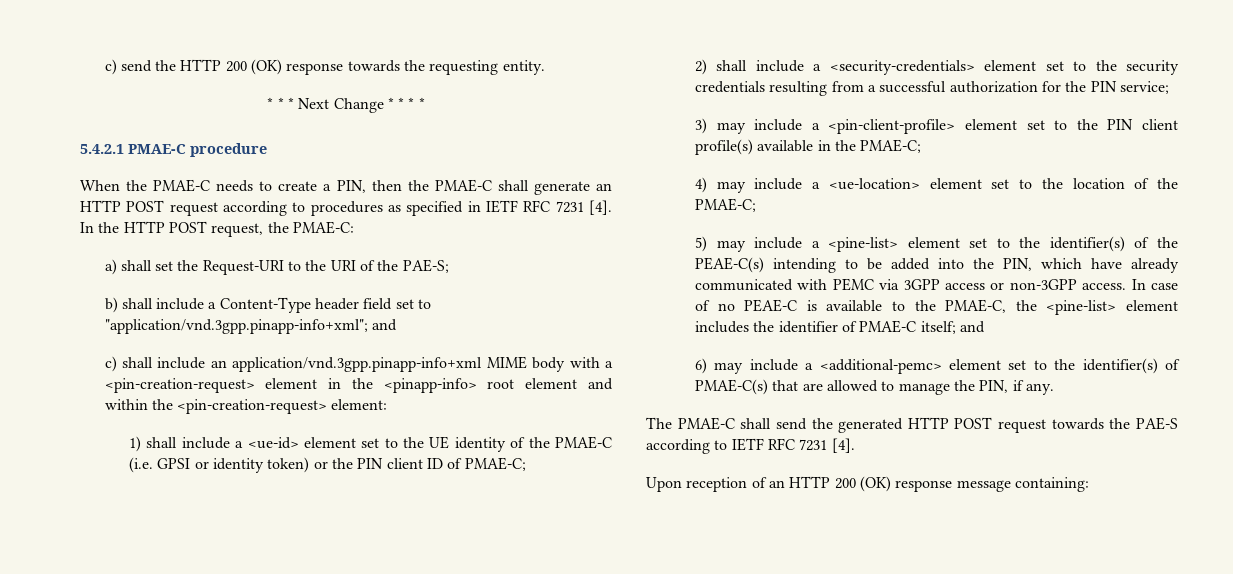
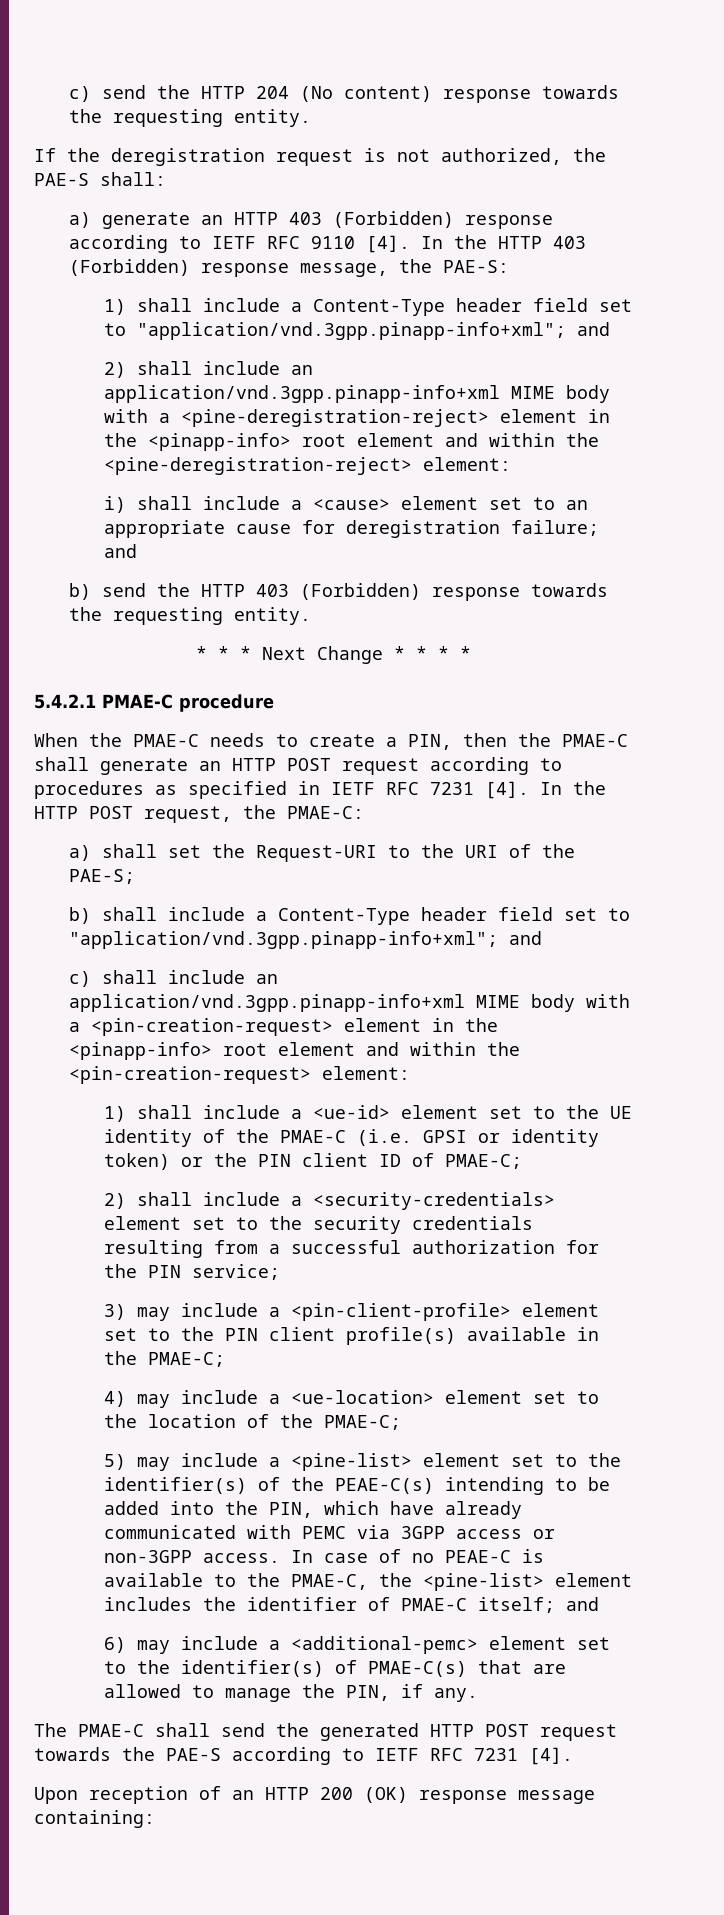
[225,59,283,75] 200 (OK) -> [255,85,619,103] [68,109,311,127] [34,148,606,166] [34,172,166,186] [68,211,553,229] [68,235,586,253] [68,259,509,277] [103,298,632,316] [103,322,610,340] [103,361,313,378] [103,385,610,403] [103,409,610,427] [103,433,599,451] [103,457,511,475] [103,496,588,513] [103,520,599,538] [103,544,137,558] [68,583,421,600] 204 (No content) response towards the requesting entity. // If the deregistration request is not authorized, the PAE-S shall: // a) generate an HTTP 403 (Forbidden) response according to IETF RFC 9110 [4]. In the HTTP 403 (Forbidden) response message, the PAE-S: // 1) shall include a Content-Type header field set to "application/vnd.3gpp.pinapp-info+xml"; and // 2) shall include an application/vnd.3gpp.pinapp-info+xml MIME body with a <pine-deregistration-reject> element in the <pinapp-info> root element and within the <pine-deregistration-reject> element: // i) shall include a <cause> element set to an appropriate cause for deregistration failure; and // b) send the HTTP 403 (Forbidden)

